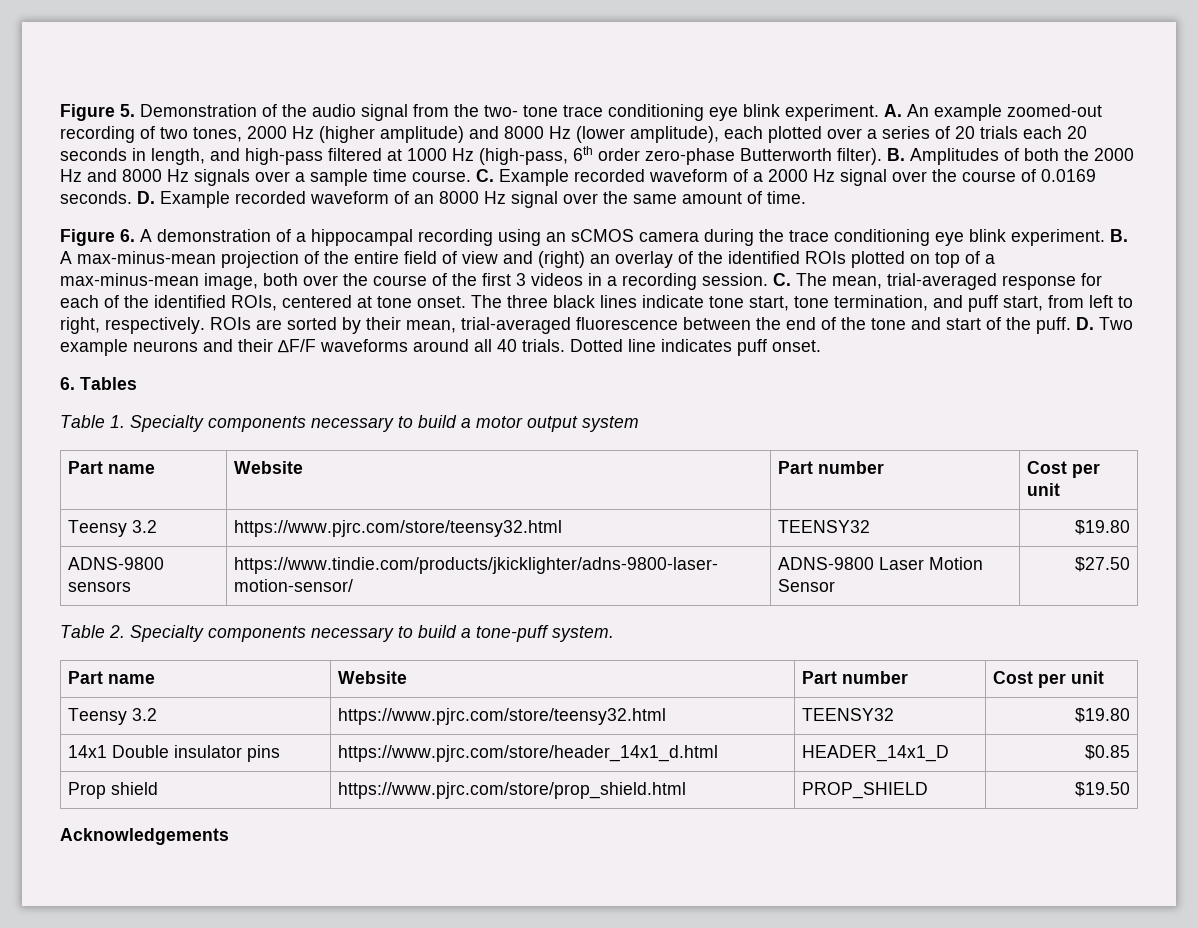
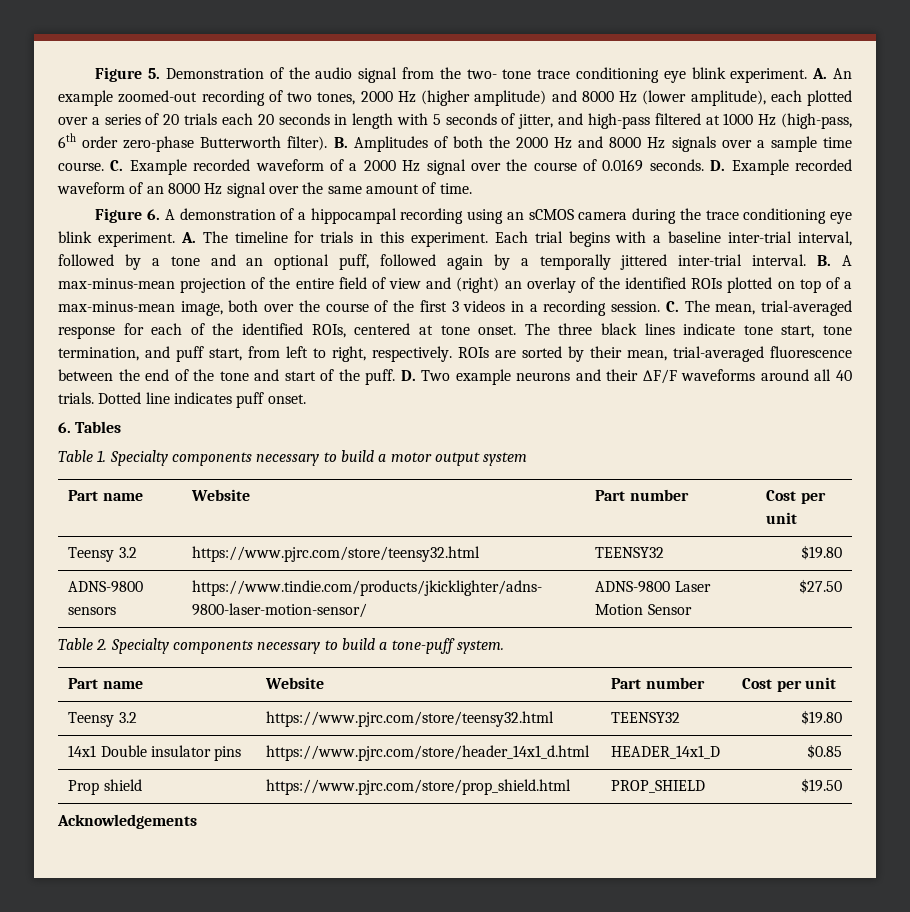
[151,148,205,165] length, -> [352,113,554,129] length with 5 seconds of jitter,
(1105, 237) none -> [180,231,852,247] [58,254,807,270] A. The timeline for trials in this experiment. Each trial begins with a baseline inter-trial interval, followed by a tone and an optional puff, followed again by a temporally jittered inter-trial interval.

